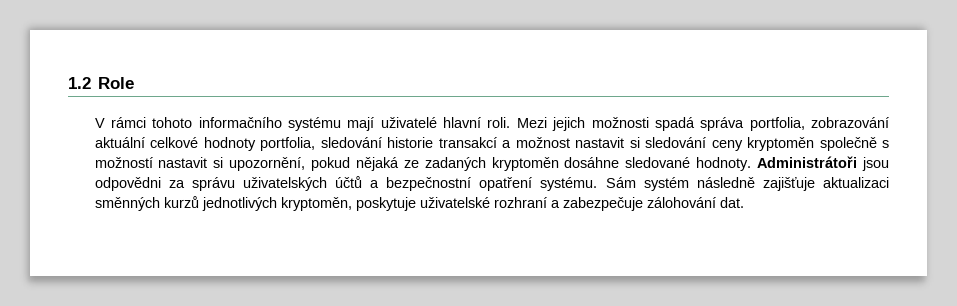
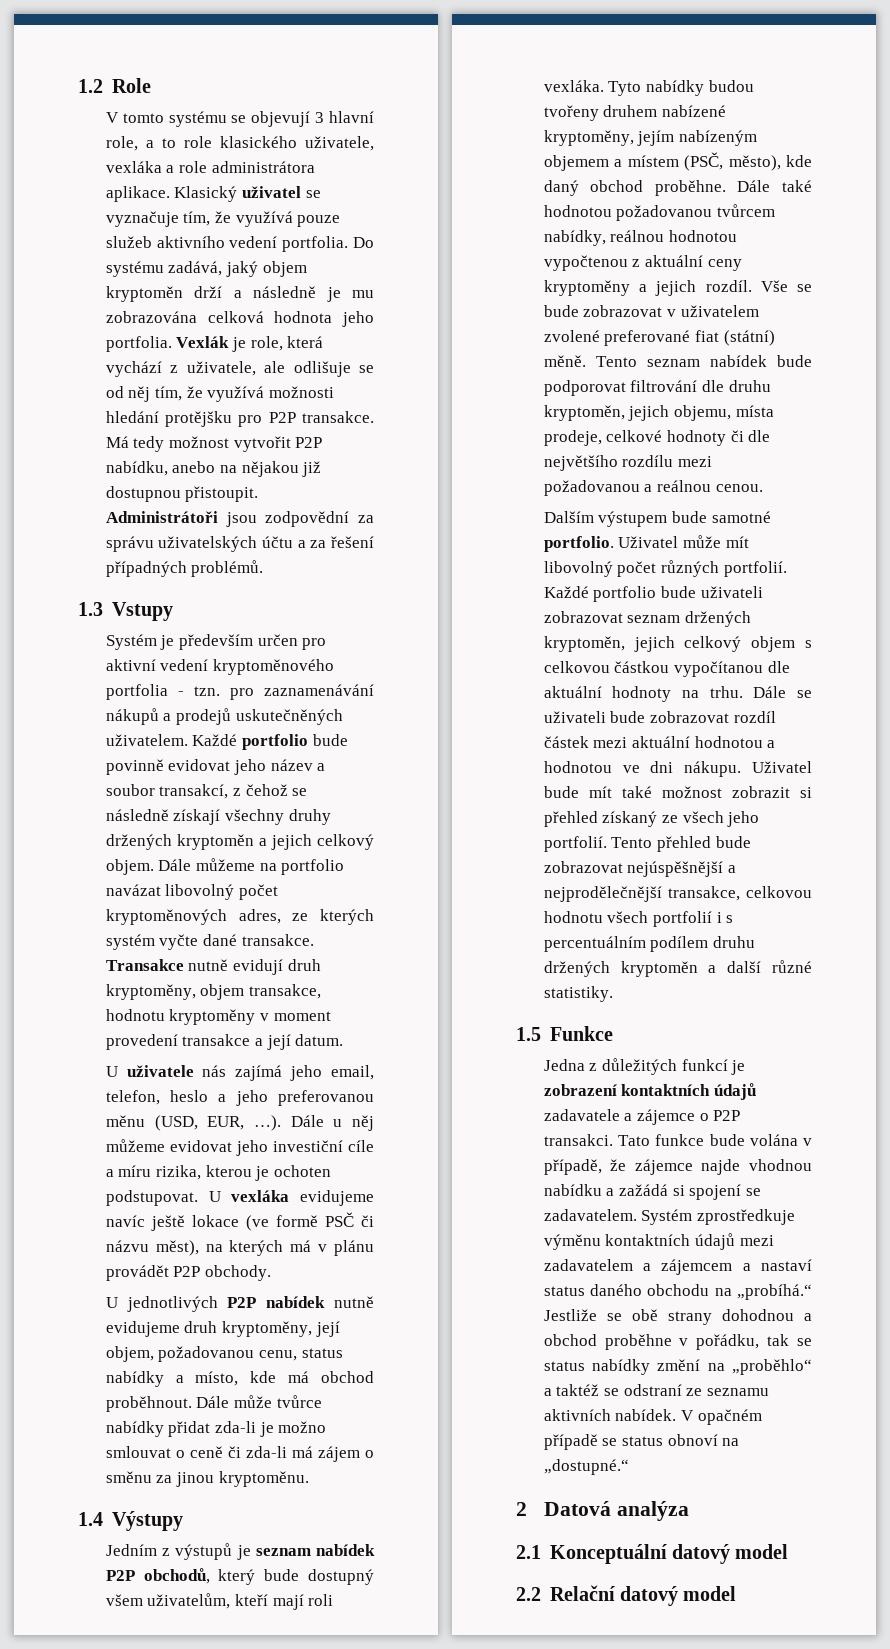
[110,117,890,131] [94,137,890,151] [94,157,752,171] rámci tohoto informačního systému mají uživatelé hlavní roli. Mezi jejich možnosti spadá správa portfolia, zobrazování aktuální celkové hodnoty portfolia, sledování historie transakcí a možnost nastavit si sledování ceny kryptoměn společně s možností nastavit si upozornění, pokud nějaká ze zadaných kryptoměn dosáhne sledované hodnoty. -> [122,111,374,127] [105,136,374,151] [105,161,315,173] [105,186,321,202] [105,211,341,227] [105,236,374,252] [105,261,307,277] [105,286,375,302] [105,311,374,327] [105,336,324,352] [105,361,375,377] [105,386,334,402] [105,411,374,427] [105,436,323,452] [105,461,322,477] [105,486,259,502] tomto systému se objevují 3 hlavní role, a to role klasického uživatele, vexláka a role administrátora aplikace. Klasický uživatel se vyznačuje tím, že využívá pouze služeb aktivního vedení portfolia. Do systému zadává, jaký objem kryptoměn drží a následně je mu zobrazována celková hodnota jeho portfolia. Vexlák je role, která vychází z uživatele, ale odlišuje se od něj tím, že využívá možnosti hledání protějšku pro P2P transakce. Má tedy možnost vytvořit P2P nabídku, anebo na nějakou již dostupnou přistoupit.
[94,177,161,191] odpovědni -> [265,511,350,527] zodpovědní
[334,176,889,191] [94,196,744,211] účtů a bezpečnostní opatření systému. Sám systém následně zajišťuje aktualizaci směnných kurzů jednotlivých kryptoměn, poskytuje uživatelské rozhraní a zabezpečuje zálohování dat. -> [262,536,374,548] [105,560,264,577] [78,602,173,621] [105,634,327,650] [105,659,334,675] [105,684,374,700] [105,708,343,725] [105,734,348,750] [105,759,326,775] [105,784,308,799] [105,809,331,825] [105,834,374,850] [105,858,345,875] [105,884,278,900] [105,909,374,925] [105,934,314,950] [105,959,321,975] [105,984,321,1000] [105,1009,331,1025] [105,1034,344,1050] [105,1065,374,1081] [105,1090,374,1106] [105,1115,374,1131] [105,1139,374,1156] [105,1165,331,1181] [105,1190,374,1206] [105,1212,375,1231] [105,1240,374,1256] [105,1265,271,1281] [105,1296,374,1312] [105,1321,340,1337] [105,1346,343,1362] [105,1371,374,1387] [105,1395,322,1412] [105,1421,327,1437] [105,1446,374,1462] [105,1471,309,1487] [78,1511,183,1531] [105,1543,375,1560] [105,1568,374,1585] [105,1593,334,1610] [543,80,754,96] [543,105,726,121] [543,130,757,146] [543,152,812,171] [543,180,812,196] [543,204,775,221] [543,230,737,246] [543,255,742,271] [543,280,812,296] [543,305,759,317] [543,330,775,346] [543,355,812,367] [543,380,771,396] [543,405,774,421] [543,430,771,446] [543,455,712,471] [543,480,763,496] [543,511,771,527] [543,535,749,552] [543,560,787,577] [543,586,763,602] [543,611,751,627] [543,636,812,652] [543,661,790,677] [543,686,812,702] [543,711,776,723] [543,736,776,748] [543,761,812,777] [543,786,812,798] [543,811,760,827] [543,836,751,852] [543,861,736,877] [543,886,812,902] [543,911,734,927] [543,936,755,952] [543,960,812,977] [543,986,613,1002] [516,1026,613,1041] [543,1058,746,1075] [543,1083,756,1100] [543,1109,741,1125] [543,1134,812,1146] [543,1159,812,1175] [543,1184,761,1200] [543,1209,795,1225] [543,1233,774,1250] [543,1259,812,1275] [543,1284,812,1300] [543,1309,812,1325] [543,1334,812,1350] [543,1359,812,1375] [543,1384,769,1396] [543,1409,762,1425] [543,1434,740,1450] [543,1459,629,1475] [516,1501,689,1521] [516,1544,789,1564] [516,1585,737,1606] účtu a za řešení případných problémů. // 1.3 Vstupy // Systém je především určen pro aktivní vedení kryptoměnového portfolia - tzn. pro zaznamenávání nákupů a prodejů uskutečněných uživatelem. Každé portfolio bude povinně evidovat jeho název a soubor transakcí, z čehož se následně získají všechny druhy držených kryptoměn a jejich celkový objem. Dále můžeme na portfolio navázat libovolný počet kryptoměnových adres, ze kterých systém vyčte dané transakce. Transakce nutně evidují druh kryptoměny, objem transakce, hodnotu kryptoměny v moment provedení transakce a její datum. // U uživatele nás zajímá jeho email, telefon, heslo a jeho preferovanou měnu (USD, EUR, …). Dále u něj můžeme evidovat jeho investiční cíle a míru rizika, kterou je ochoten podstupovat. U vexláka evidujeme navíc ještě lokace (ve formě PSČ či názvu měst), na kterých má v plánu provádět P2P obchody. // U jednotlivých P2P nabídek nutně evidujeme druh kryptoměny, její objem, požadovanou cenu, status nabídky a místo, kde má obchod proběhnout. Dále může tvůrce nabídky přidat zda-li je možno smlouvat o ceně či zda-li má zájem o směnu za jinou kryptoměnu. // 1.4 Výstupy // Jedním z výstupů je seznam nabídek P2P obchodů, který bude dostupný všem uživatelům, kteří mají roli vexláka. Tyto nabídky budou tvořeny druhem nabízené kryptoměny, jejím nabízeným objemem a místem (PSČ, město), kde daný obchod proběhne. Dále také hodnotou požadovanou tvůrcem nabídky, reálnou hodnotou vypočtenou z aktuální ceny kryptoměny a jejich rozdíl. Vše se bude zobrazovat v uživatelem zvolené preferované fiat (státní) měně. Tento seznam nabídek bude podporovat filtrování dle druhu kryptoměn, jejich objemu, místa prodeje, celkové hodnoty či dle největšího rozdílu mezi požadovanou a reálnou cenou. // Dalším výstupem bude samotné portfolio. Uživatel může mít libovolný počet různých portfolií. Každé portfolio bude uživateli zobrazovat seznam držených kryptoměn, jejich celkový objem s celkovou částkou vypočítanou dle aktuální hodnoty na trhu. Dále se uživateli bude zobrazovat rozdíl částek mezi aktuální hodnotou a hodnotou ve dni nákupu. Uživatel bude mít také možnost zobrazit si přehled získaný ze všech jeho portfolií. Tento přehled bude zobrazovat nejúspěšnější a nejprodělečnější transakce, celkovou hodnotu všech portfolií i s percentuálním podílem druhu držených kryptoměn a další různé statistiky. // 1.5 Funkce // Jedna z důležitých funkcí je zobrazení kontaktních údajů zadavatele a zájemce o P2P transakci. Tato funkce bude volána v případě, že zájemce najde vhodnou nabídku a zažádá si spojení se zadavatelem. Systém zprostředkuje výměnu kontaktních údajů mezi zadavatelem a zájemcem a nastaví status daného obchodu na „probíhá.“ Jestliže se obě strany dohodnou a obchod proběhne v pořádku, tak se status nabídky změní na „proběhlo“ a taktéž se odstraní ze seznamu aktivních nabídek. V opačném případě se status obnoví na „dostupné.“ // 2 Datová analýza // 2.1 Konceptuální datový model // 2.2 Relační datový model

